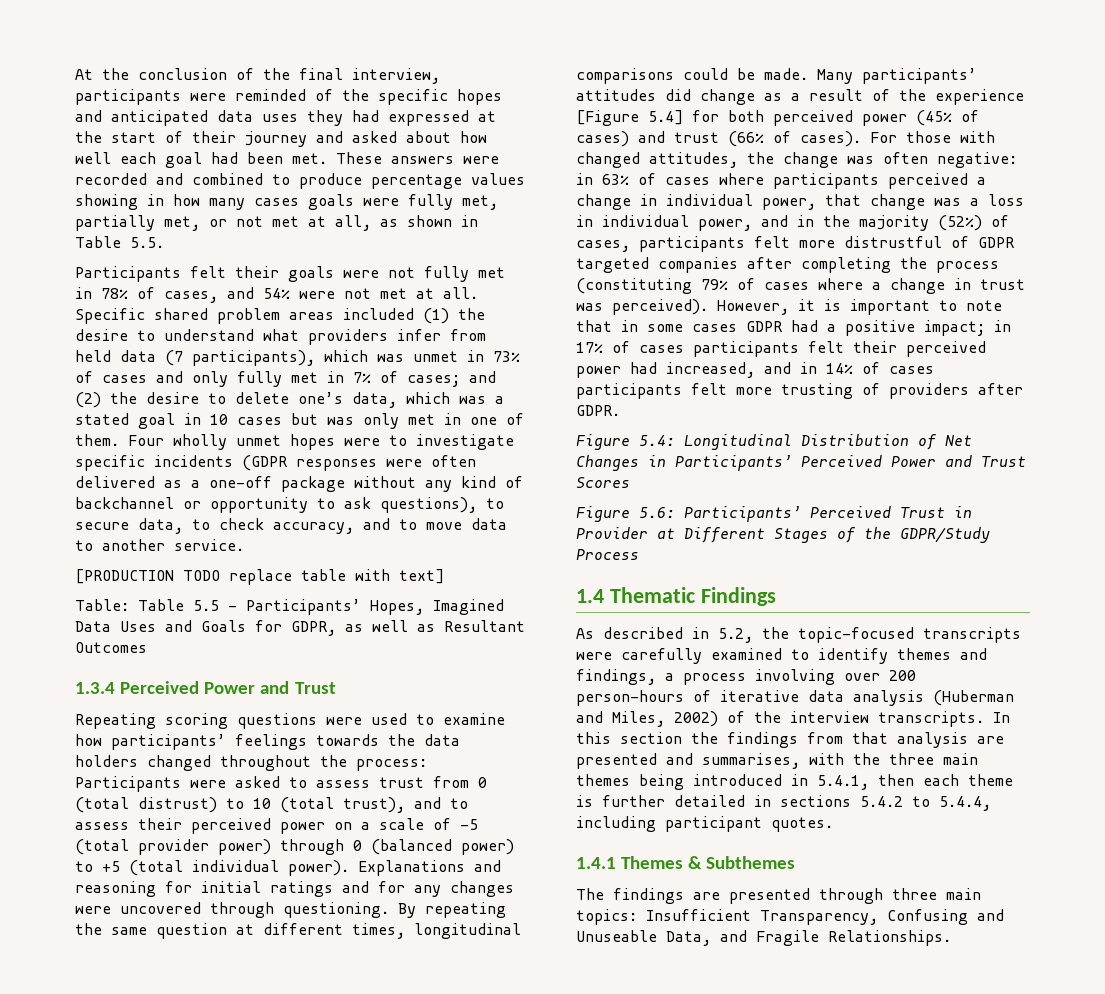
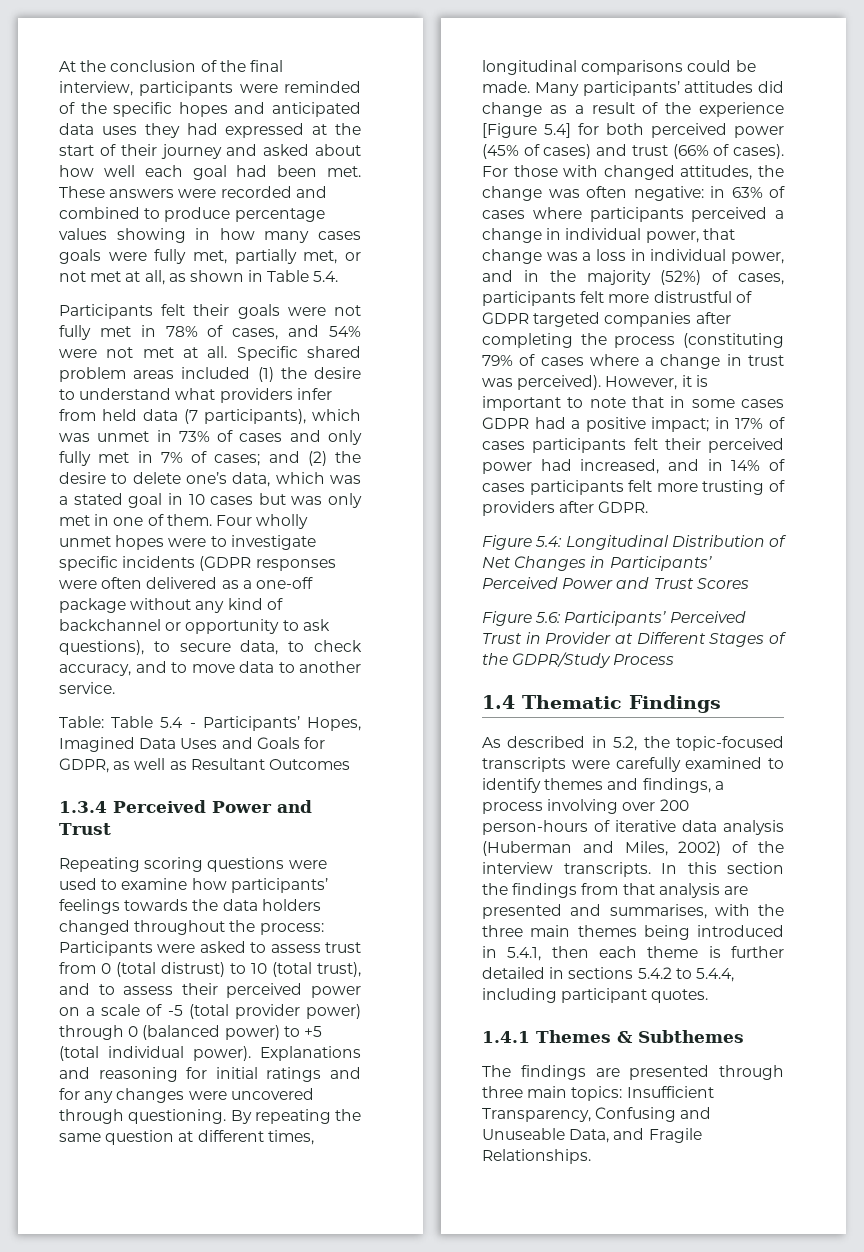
[130,237,164,248] 5.5. -> [313,271,339,282] 5.4.
[75,569,444,585] // [PRODUCTION TODO replace table with text] -> (115, 688) none
[193,600,219,611] 5.5 -> [160,717,184,728] 5.4

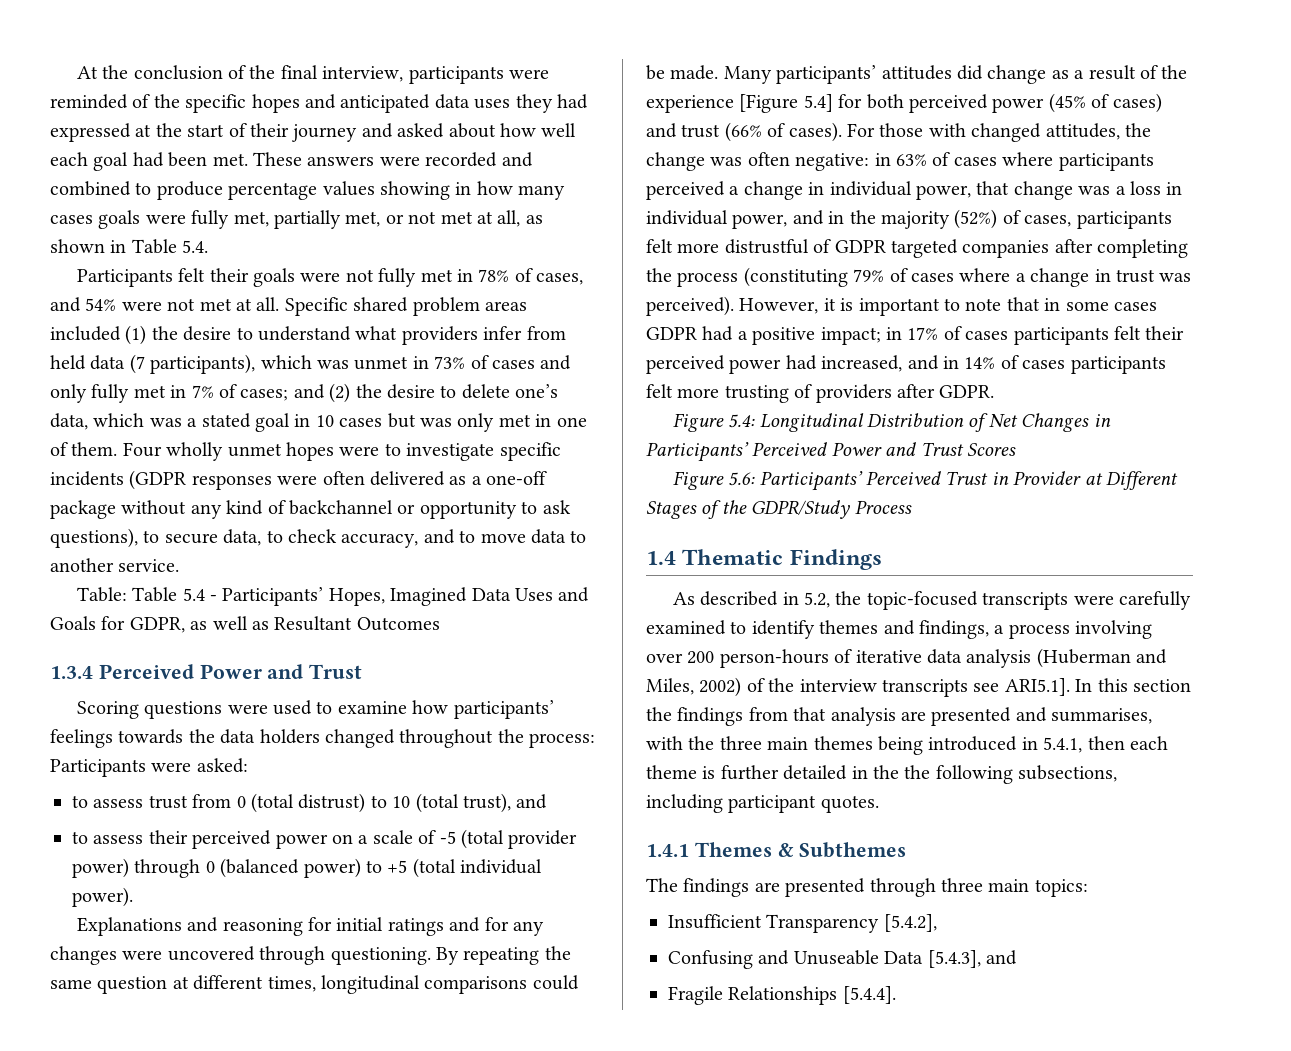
[59,857,204,872] Repeating scoring -> [76,701,139,719] Scoring
[199,941,246,953] asked -> [196,758,248,773] asked: //
(90, 989) none -> (548, 801) //
(251, 1053) none -> (133, 897) //
[563,862,651,877] transcripts. -> [882,678,1070,697] transcripts see ARI5.1].
[568,967,734,982] sections 5.4.2 to 5.4.4, -> [873,765,1118,784] the the following subsections,
[626,1086,714,1098] [482,1108,591,1122] Insufficient Transparency, -> [668,914,937,933] // Insufficient Transparency [5.4.2], //
[569,1128,702,1143] [482,1149,591,1164] Data, and Fragile Relationships. -> [884,950,1017,968] [668,986,896,1005] Data [5.4.3], and // Fragile Relationships [5.4.4].

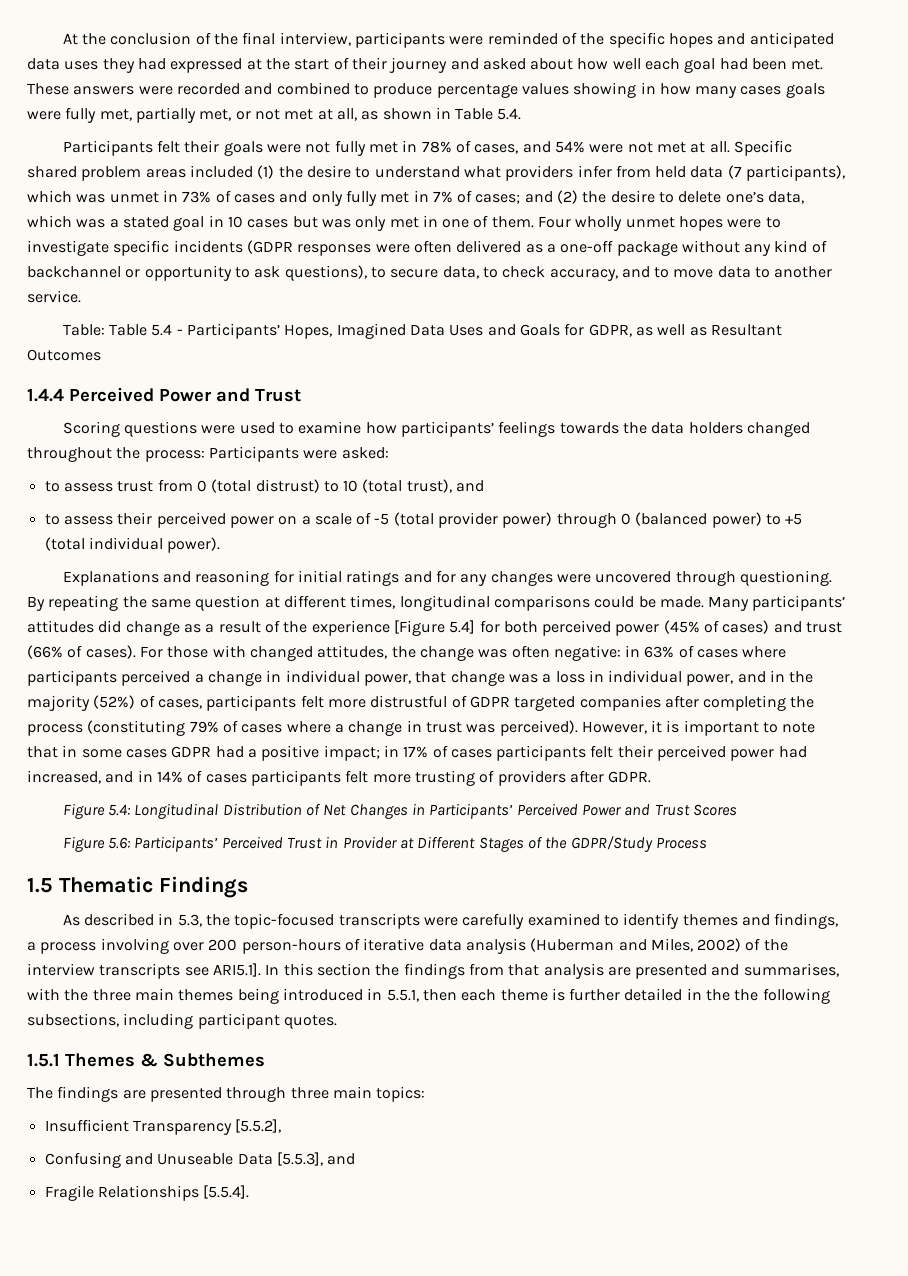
[50,666,93,679] 1.3.4 -> [27,388,64,402] 1.4.4
[646,551,676,565] 1.4 -> [27,877,53,893] 1.5
[804,592,831,608] 5.2, -> [177,914,202,927] 5.3,
[1043,737,1083,753] 5.4.1, -> [386,989,419,1002] 5.5.1,
[646,844,689,857] 1.4.1 -> [27,1053,60,1067] 1.5.1
[883,914,937,932] [5.4.2], -> [235,1119,282,1133] [5.5.2],
[927,950,981,968] [5.4.3], -> [276,1152,323,1166] [5.5.3],
[842,986,896,1004] [5.4.4]. -> [203,1185,250,1199] [5.5.4].

